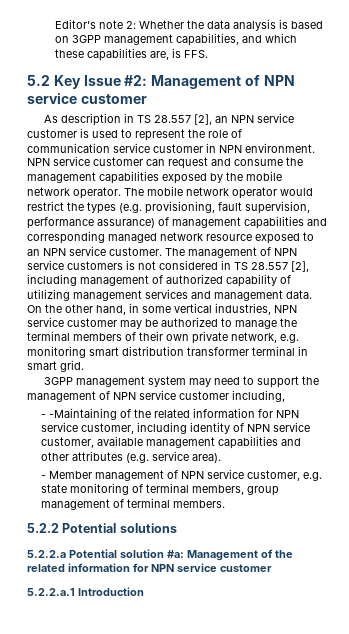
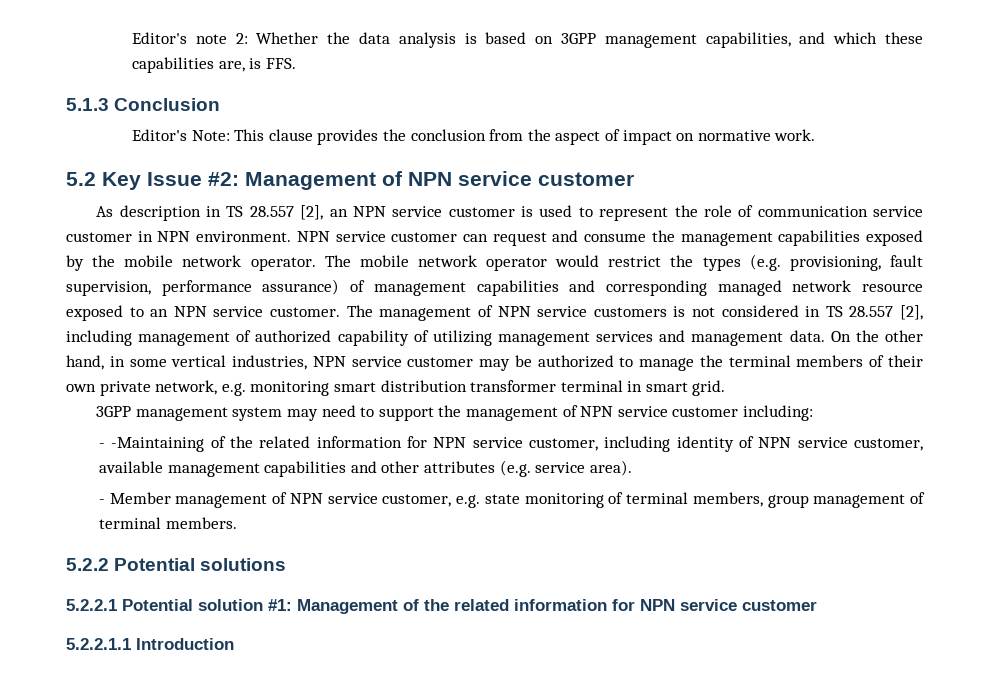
(209, 54) none -> [66,98,221,111] [132,129,816,145] // 5.1.3 Conclusion // Editor's Note: This clause provides the conclusion from the aspect of impact on normative work.
[232,390,285,402] including, -> [742,405,813,421] including:
[27,550,66,558] 5.2.2.a -> [66,599,117,611] 5.2.2.1
[167,550,184,558] #a: -> [268,599,292,611] #1:
[27,588,75,596] 5.2.2.a.1 -> [66,638,131,650] 5.2.2.1.1

